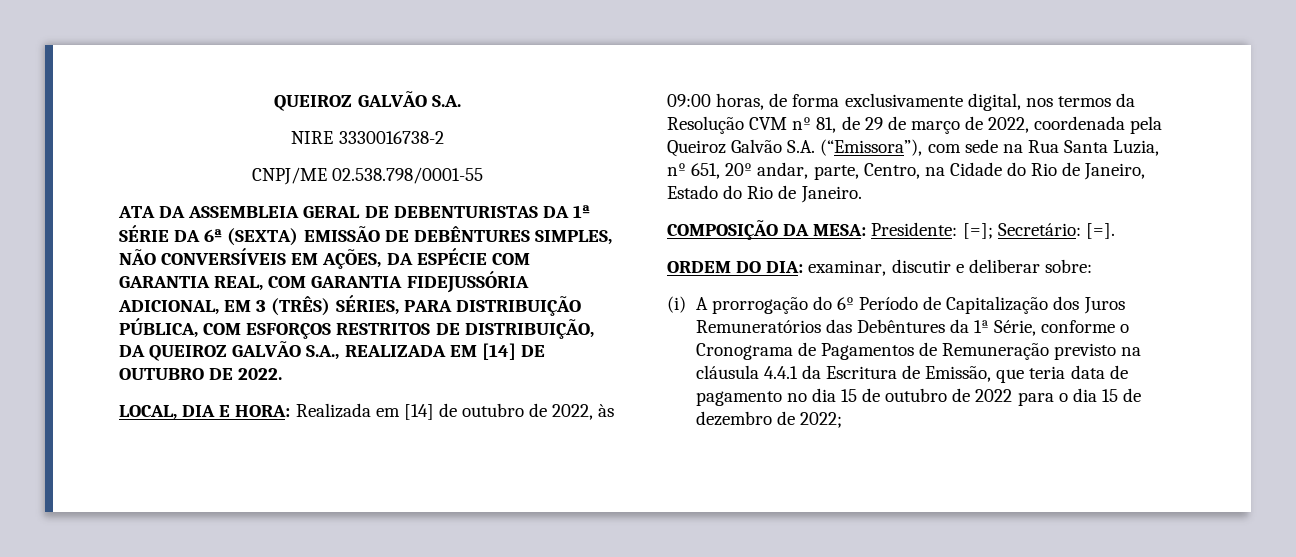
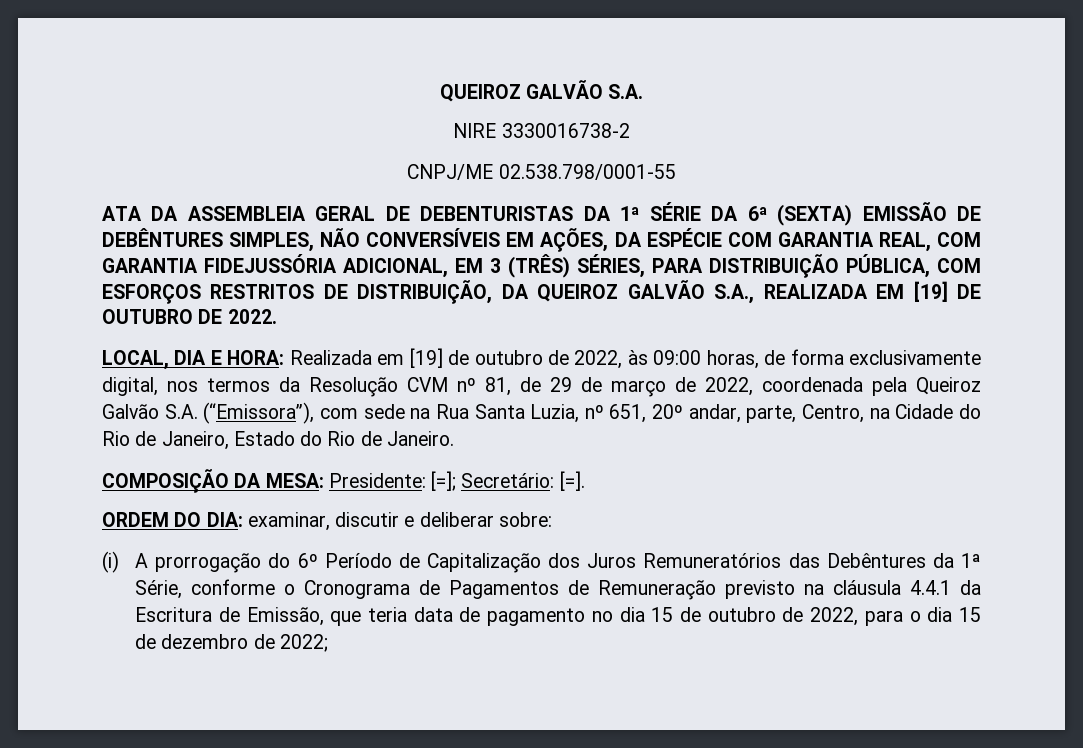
[481,343,516,360] [14] -> [913,281,948,302] [19]
[403,404,434,420] [14] -> [409,348,443,368] [19]
[975,389,1013,402] 2022 -> [810,607,859,626] 2022,

